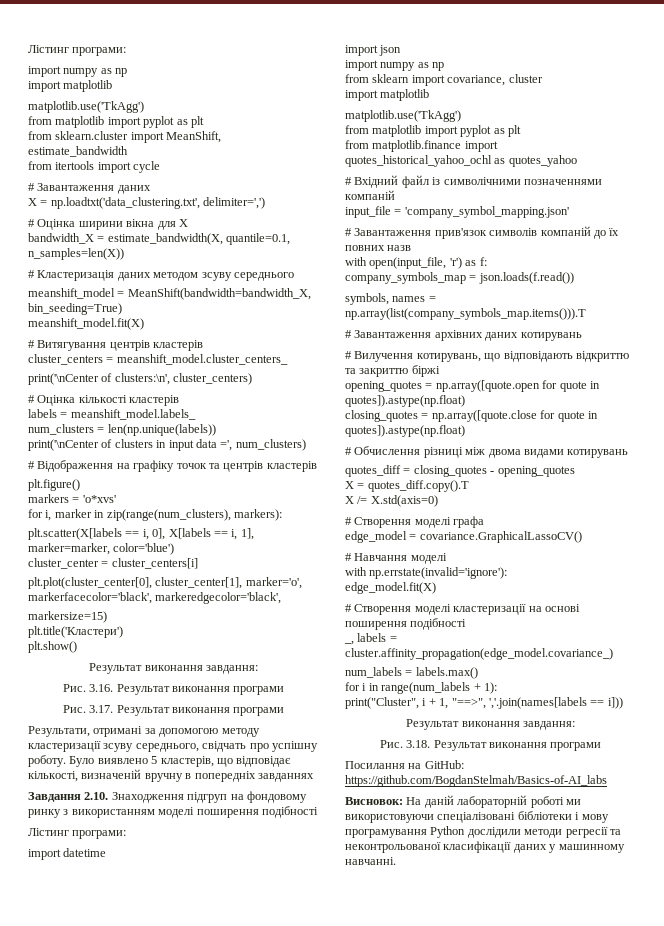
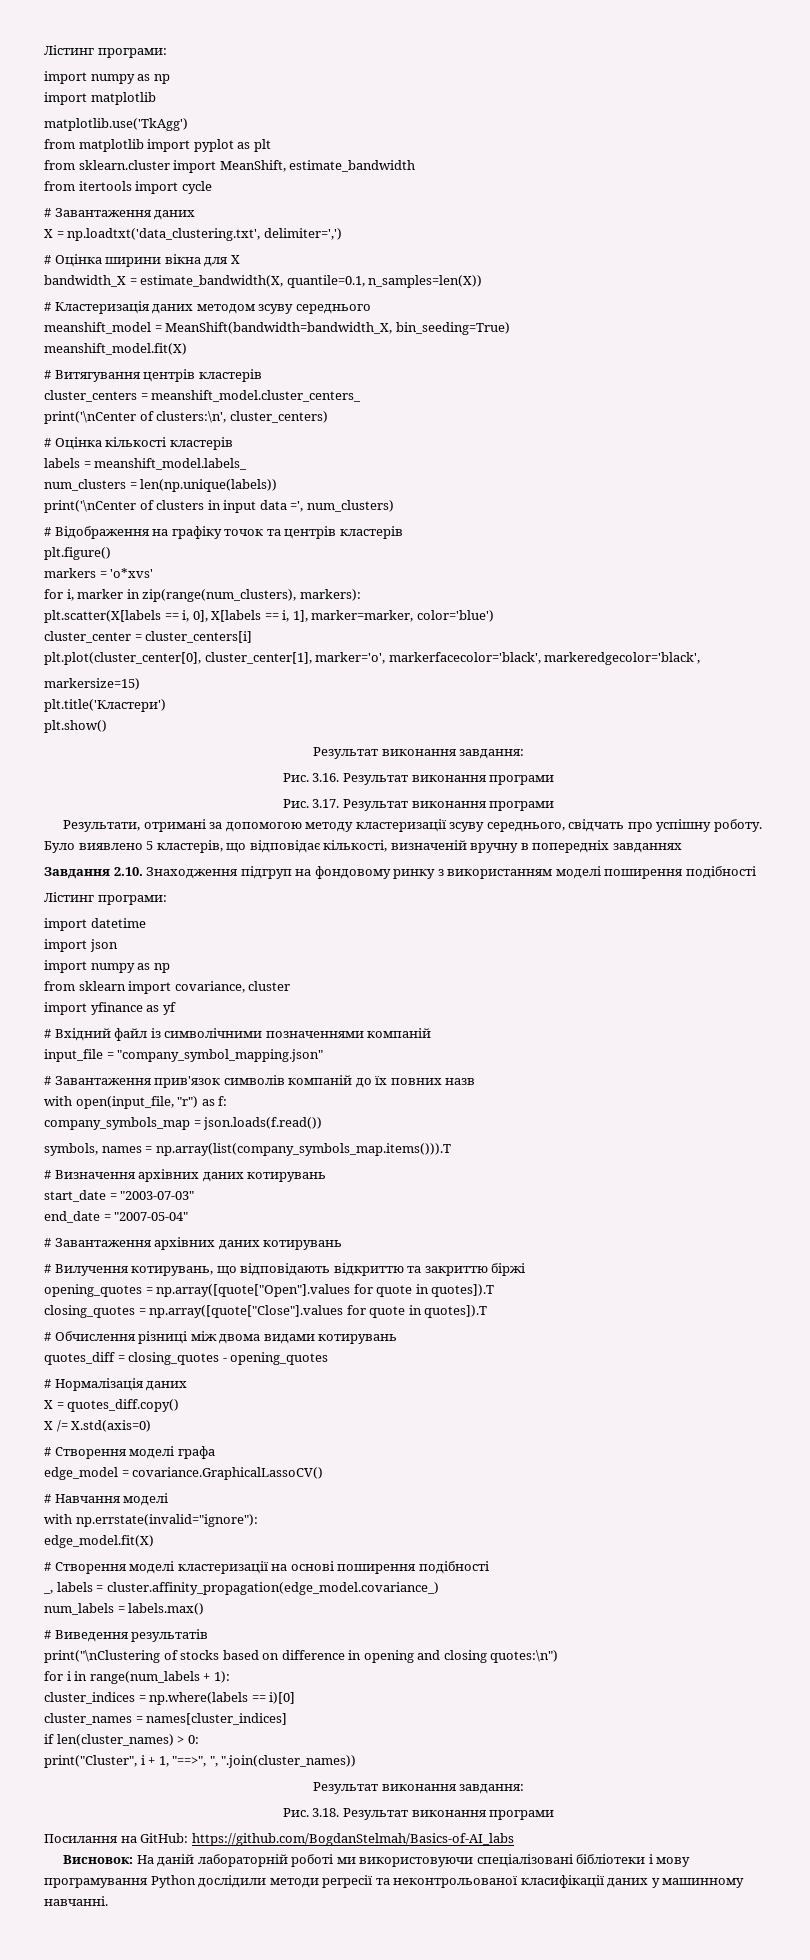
[380,89,430,101] [345,110,461,122] [345,125,521,137] [345,140,498,152] [345,155,577,167] matplotlib // matplotlib.use('TkAgg') // from matplotlib import pyplot as plt // from matplotlib.finance import quotes_historical_yahoo_ochl as quotes_yahoo -> [90,1002,176,1015] yfinance as yf
[404,206,569,218] 'company_symbol_mapping.json' -> [117,1049,324,1062] "company_symbol_mapping.json"
[449,257,462,269] 'r') -> [177,1096,199,1108] "r")
(586, 314) none -> [44,1169,327,1182] [44,1190,195,1202] [44,1211,189,1223] // # Визначення архівних даних котирувань // start_date = "2003-07-03" // end_date = "2007-05-04"
[435,380,600,392] [345,395,465,407] np.array([quote.open for quote in quotes]).astype(np.float) -> [156,1284,495,1297] np.array([quote["Open"].values for quote in quotes]).T
[431,410,598,422] [345,425,465,437] np.array([quote.close for quote in quotes]).astype(np.float) -> [149,1305,488,1318] np.array([quote["Close"].values for quote in quotes]).T
[345,480,469,492] // X = quotes_diff.copy().T -> [44,1378,188,1391] [44,1399,180,1412] // # Нормалізація даних // X = quotes_diff.copy()
[369,567,508,579] np.errstate(invalid='ignore'): -> [75,1514,258,1527] np.errstate(invalid="ignore"):
(478, 673) none -> [44,1629,209,1642] [44,1650,559,1663] // # Виведення результатів // print("\nClustering of stocks based on difference in opening and closing quotes:\n")
(497, 688) none -> [44,1692,296,1705] [44,1713,288,1725] [44,1734,199,1746] // cluster_indices = np.where(labels == i)[0] // cluster_names = names[cluster_indices] // if len(cluster_names) > 0:
[488,697,623,709] ','.join(names[labels == i])) -> [209,1755,357,1768] ", ".join(cluster_names))

